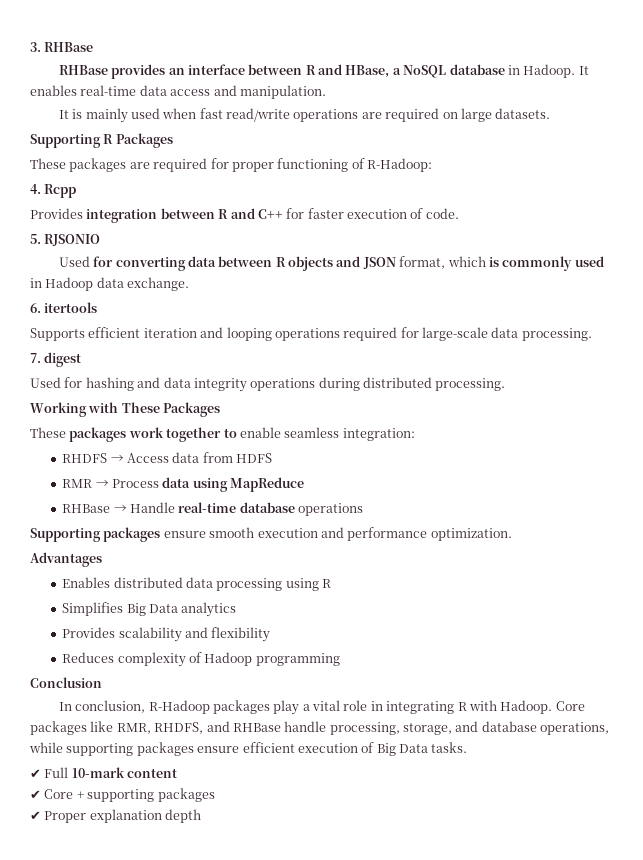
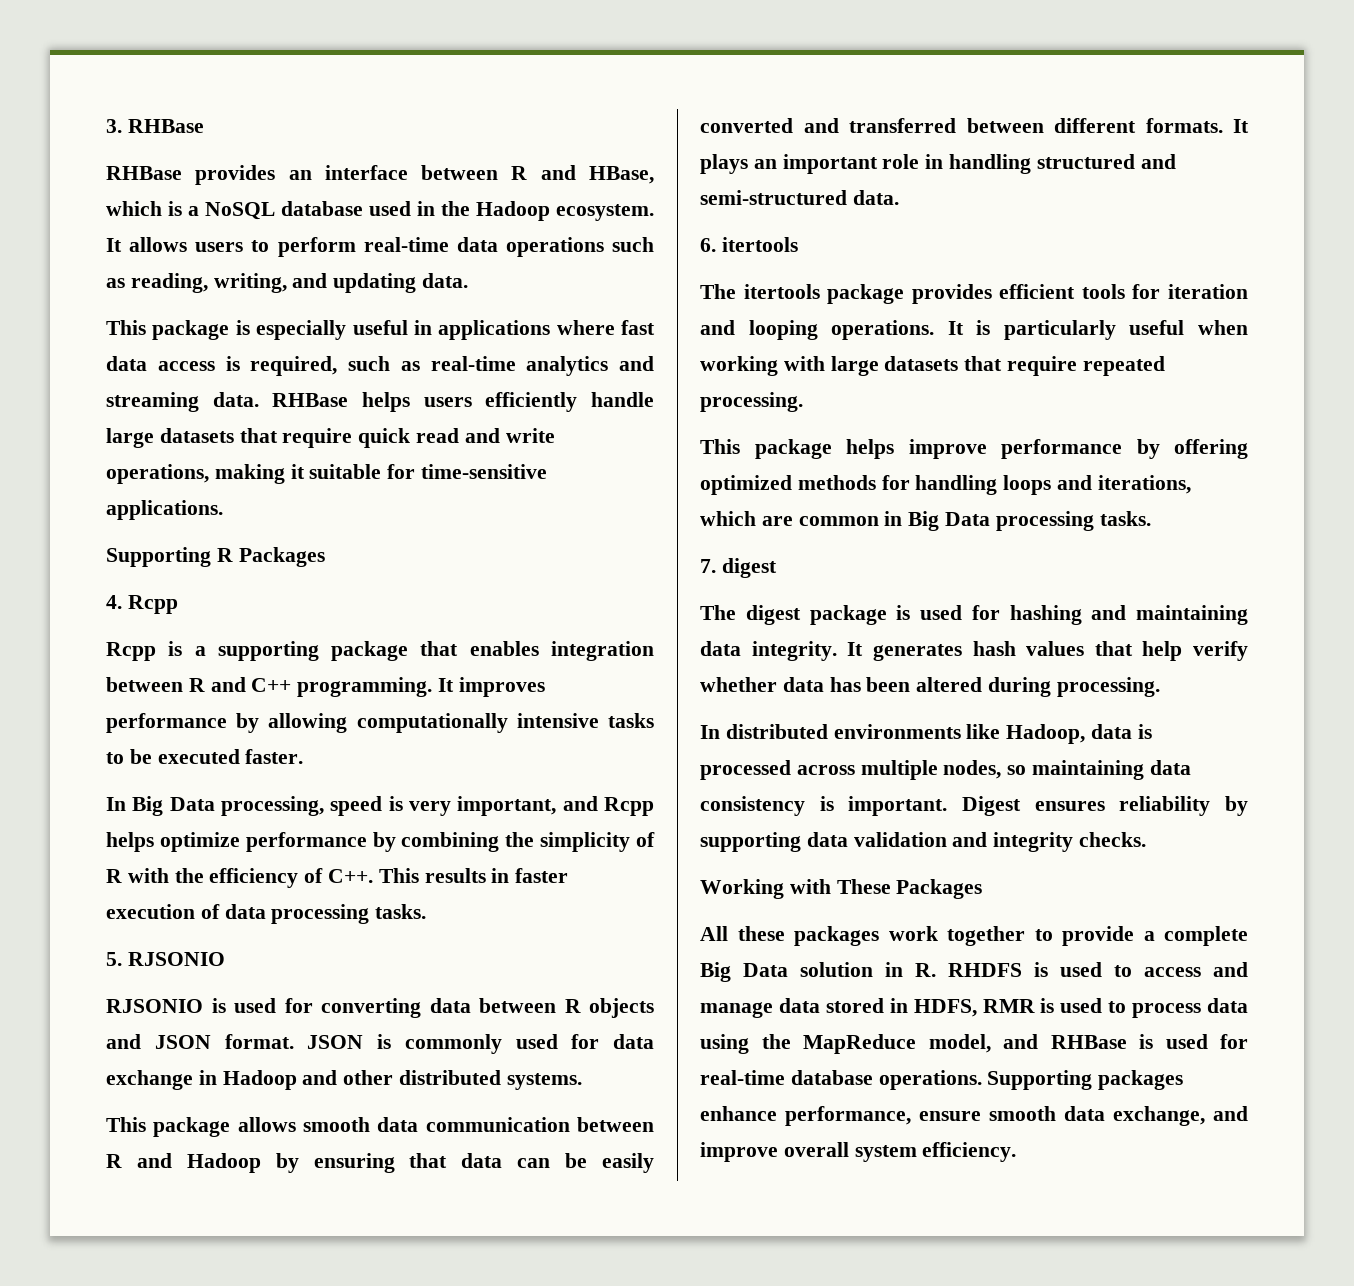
(390, 71) none -> [106,201,182,216] which is
[507,64,589,78] [30,85,326,99] [58,108,551,123] [30,133,173,148] [30,158,432,172] [30,184,77,198] [30,208,83,219] in Hadoop. It enables real-time data access and manipulation. // It is mainly used when fast read/write operations are required on large datasets. // Supporting R Packages // These packages are required for proper functioning of R-Hadoop: // 4. Rcpp // Provides -> [369,201,654,221] [106,237,654,257] [106,273,469,293] [106,320,655,340] [106,356,654,376] [106,392,654,412] [106,428,555,448] [106,464,548,484] [106,500,223,520] [106,547,325,567] [106,595,178,614] [106,641,539,661] used in the Hadoop ecosystem. It allows users to perform real-time data operations such as reading, writing, and updating data. // This package is especially useful in applications where fast data access is required, such as real-time analytics and streaming data. RHBase helps users efficiently handle large datasets that require quick read and write operations, making it suitable for time-sensitive applications. // Supporting R Packages // 4. Rcpp // Rcpp is a supporting package that enables
[286,208,459,219] for faster execution of code. -> [297,677,545,697] [106,713,654,733] [106,749,304,764] [106,796,654,816] [106,832,655,852] [106,868,569,888] [106,904,427,924] programming. It improves performance by allowing computationally intensive tasks to be executed faster. // In Big Data processing, speed is very important, and Rcpp helps optimize performance by combining the simplicity of R with the efficiency of C++. This results in faster execution of data processing tasks.
[58,256,90,267] Used -> [106,998,276,1013] RJSONIO is used
[399,256,486,269] format, which -> [224,1034,364,1049] format. JSON
[30,277,190,291] [30,302,98,313] [30,327,592,341] [30,352,82,367] [30,377,506,392] in Hadoop data exchange. // 6. itertools // Supports efficient iteration and looping operations required for large-scale data processing. // 7. digest // Used for hashing and data integrity operations during distributed processing. -> [571,1034,654,1049] [106,1070,582,1090] [106,1117,654,1137] [106,1153,655,1173] [700,118,1249,133] [700,154,1176,174] [700,190,899,205] [700,237,798,252] [700,284,1248,304] [700,320,1248,340] [700,356,1165,376] [700,392,803,412] [700,439,1248,459] [700,475,1191,495] [700,511,1151,531] [700,558,777,578] [700,605,1248,625] [700,641,1248,661] [700,677,1160,697] [700,724,1152,744] [700,760,1191,780] [700,796,1248,816] [700,832,1147,852] for data exchange in Hadoop and other distributed systems. // This package allows smooth data communication between R and Hadoop by ensuring that data can be easily converted and transferred between different formats. It plays an important role in handling structured and semi-structured data. // 6. itertools // The itertools package provides efficient tools for iteration and looping operations. It is particularly useful when working with large datasets that require repeated processing. // This package helps improve performance by offering optimized methods for handling loops and iterations, which are common in Big Data processing tasks. // 7. digest // The digest package is used for hashing and maintaining data integrity. It generates hash values that help verify whether data has been altered during processing. // In distributed environments like Hadoop, data is processed across multiple nodes, so maintaining data consistency is important. Digest ensures reliability by supporting data validation and integrity checks.
[30,427,66,438] These -> [700,926,785,941] All these
[239,427,415,441] [62,452,273,463] [62,479,159,488] enable seamless integration: // RHDFS → Access data from HDFS // RMR → Process -> [1062,926,1248,946] [700,962,1248,982] [700,998,1202,1018] provide a complete Big Data solution in R. RHDFS is used to access and manage data stored in HDFS, RMR is used to process
(228, 485) none -> [761,1034,791,1049] the
[62,502,175,513] // RHBase → Handle -> [928,1034,1248,1053] model, and RHBase is used for
[298,503,364,516] operations // -> [878,1070,982,1090] operations.
[163,527,512,541] [30,552,102,567] [62,577,332,591] [62,602,237,617] [62,627,271,642] [62,652,340,667] [30,677,102,688] [58,700,585,715] [30,721,610,735] [29,742,468,756] [30,767,178,778] [30,788,215,802] [30,809,202,823] ensure smooth execution and performance optimization. // Advantages // Enables distributed data processing using R // Simplifies Big Data analytics // Provides scalability and flexibility // Reduces complexity of Hadoop programming // Conclusion // In conclusion, R-Hadoop packages play a vital role in integrating R with Hadoop. Core packages like RMR, RHDFS, and RHBase handle processing, storage, and database operations, while supporting packages ensure efficient execution of Big Data tasks. // ✔ Full 10-mark content // ✔ Core + supporting packages // ✔ Proper explanation depth -> [700,1106,1248,1126] [700,1142,1017,1162] enhance performance, ensure smooth data exchange, and improve overall system efficiency.

